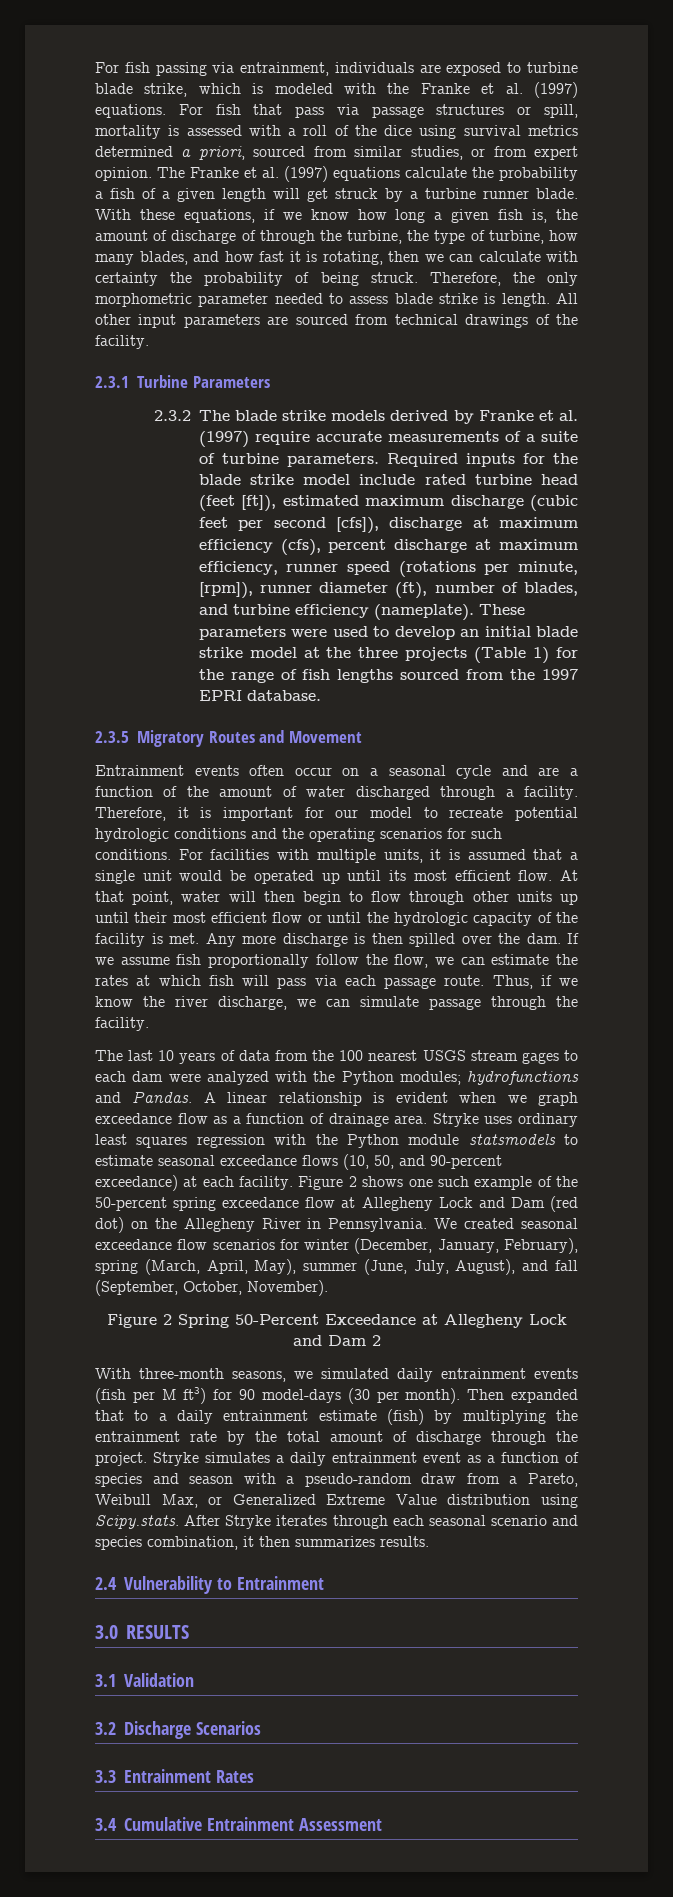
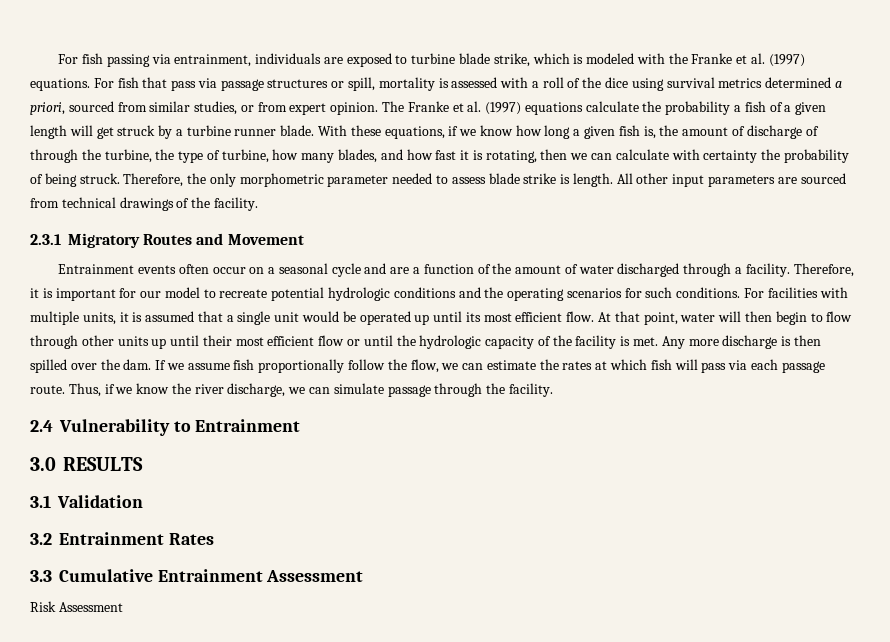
[137,375,270,388] [153,410,578,424] [198,431,578,448] [198,453,579,467] [198,474,578,485] [198,495,578,512] [198,517,578,534] [198,539,578,556] [198,561,578,577] [198,582,578,599] [198,604,525,621] [198,626,579,640] [198,647,578,664] [198,669,578,683] [198,690,321,701] [95,731,129,743] Turbine Parameters // 2.3.2 The blade strike models derived by Franke et al. (1997) require accurate measurements of a suite of turbine parameters. Required inputs for the blade strike model include rated turbine head (feet [ft]), estimated maximum discharge (cubic feet per second [cfs]), discharge at maximum efficiency (cfs), percent discharge at maximum efficiency, runner speed (rotations per minute, [rpm]), runner diameter (ft), number of blades, and turbine efficiency (nameplate). These parameters were used to develop an initial blade strike model at the three projects (Table 1) for the range of fish lengths sourced from the 1997 EPRI database. // 2.3.5 -> (61, 239) none
[95,1050,578,1064] [95,1071,579,1085] [95,1091,579,1106] [95,1113,578,1127] [95,1134,578,1148] [95,1154,502,1170] [95,1175,579,1191] [95,1196,578,1212] [95,1217,578,1233] [95,1238,578,1254] [95,1259,578,1275] [95,1280,328,1296] [106,1314,567,1328] [292,1335,381,1346] [95,1368,578,1382] [95,1387,578,1404] [95,1409,578,1425] [95,1431,578,1445] [95,1452,579,1466] [95,1473,578,1487] [95,1494,578,1508] [95,1515,578,1529] [95,1536,429,1550] // The last 10 years of data from the 100 nearest USGS stream gages to each dam were analyzed with the Python modules; hydrofunctions and Pandas. A linear relationship is evident when we graph exceedance flow as a function of drainage area. Stryke uses ordinary least squares regression with the Python module statsmodels to estimate seasonal exceedance flows (10, 50, and 90-percent exceedance) at each facility. Figure 2 shows one such example of the 50-percent spring exceedance flow at Allegheny Lock and Dam (red dot) on the Allegheny River in Pennsylvania. We created seasonal exceedance flow scenarios for winter (December, January, February), spring (March, April, May), summer (June, July, August), and fall (September, October, November). // Figure 2 Spring 50-Percent Exceedance at Allegheny Lock and Dam 2 // With three-month seasons, we simulated daily entrainment events (fish per M ft3) for 90 model-days (30 per month). Then expanded that to a daily entrainment estimate (fish) by multiplying the entrainment rate by the total amount of discharge through the project. Stryke simulates a daily entrainment event as a function of species and season with a pseudo-random draw from a Pareto, Weibull Max, or Generalized Extreme Value distribution using Scipy.stats. After Stryke iterates through each seasonal scenario and species combination, it then summarizes results. -> (553, 390) none
[124,1721,261,1739] [95,1770,116,1783] Discharge Scenarios // 3.3 -> (52, 539) none
[95,1818,117,1831] 3.4 -> [30,570,52,582] 3.3
(382, 1824) none -> [30,601,123,612] // Risk Assessment

